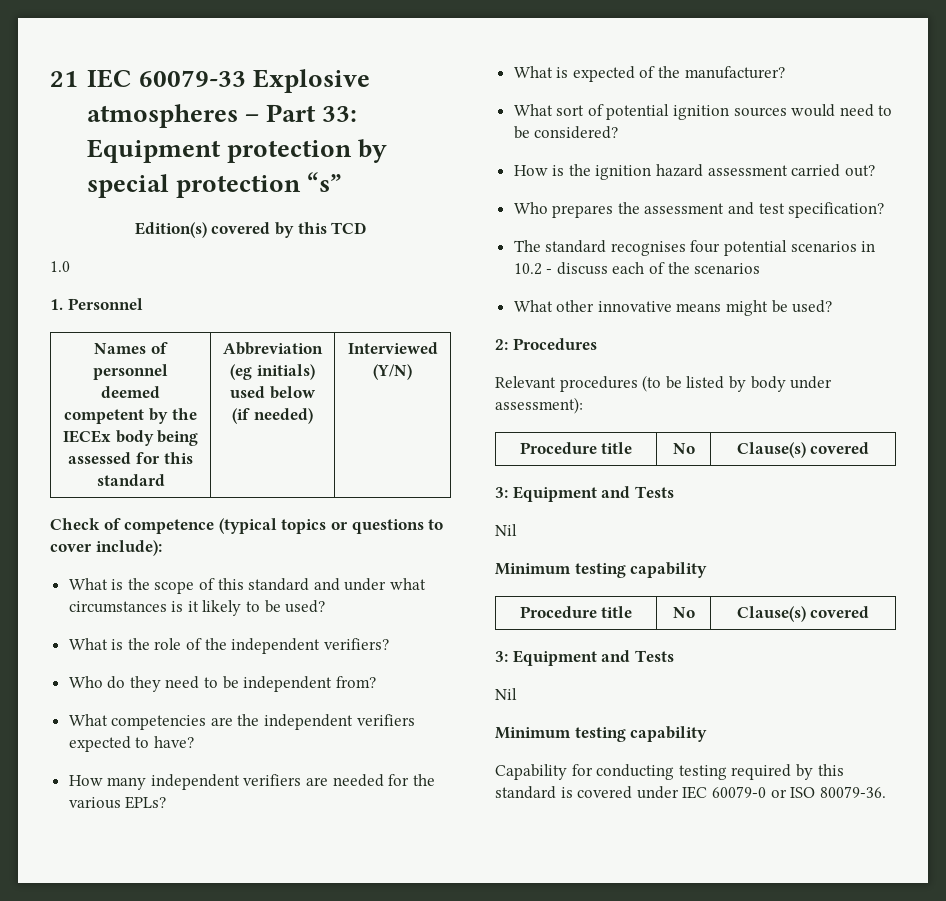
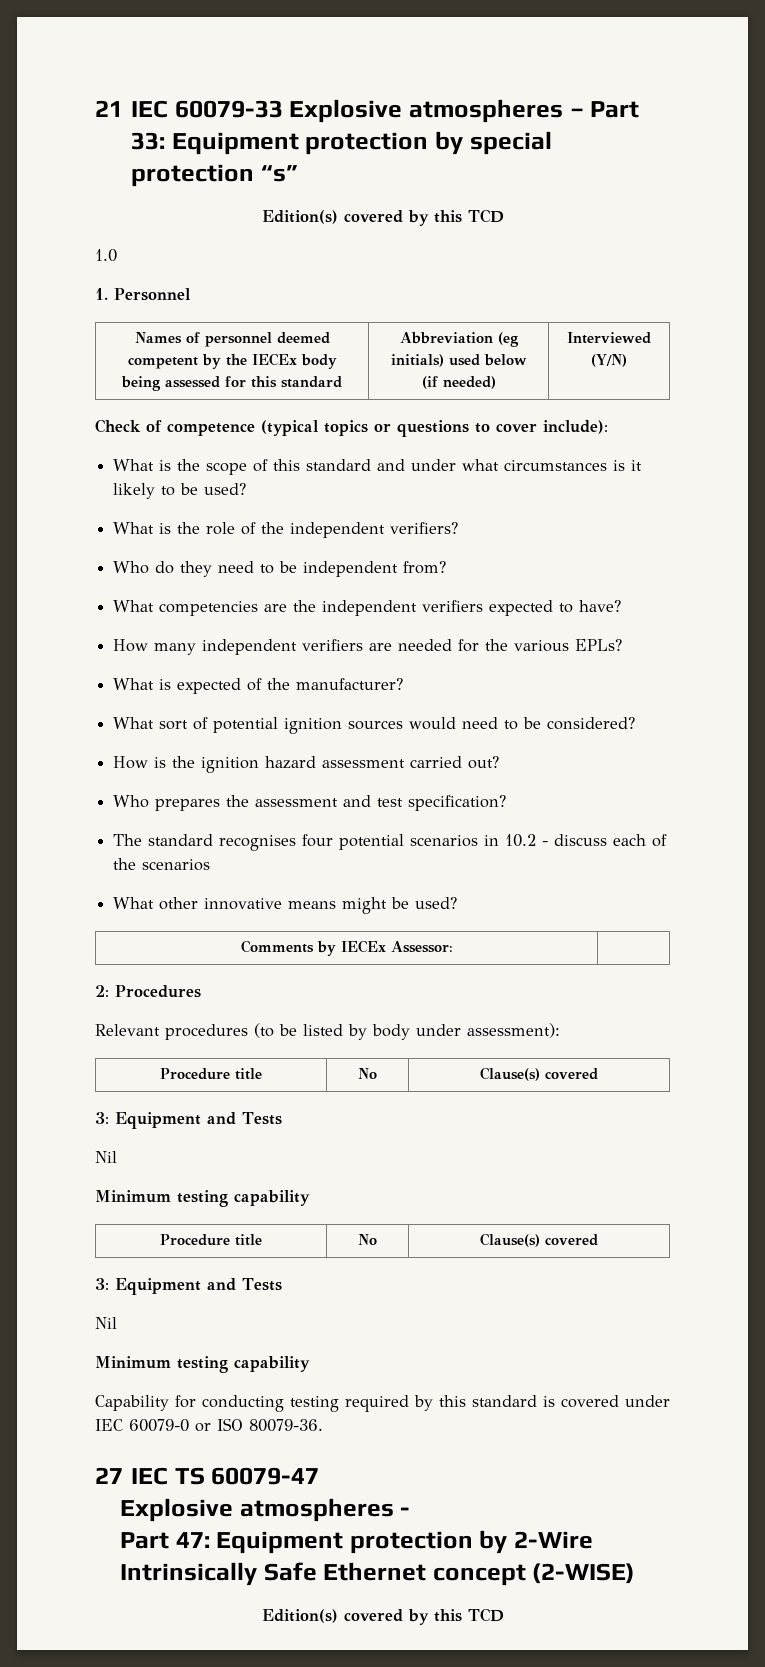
(833, 306) none -> [240,940,453,956] // Comments by IECEx Assessor: |
(886, 792) none -> [95,1467,320,1485] [119,1498,411,1522] [119,1530,594,1554] [119,1562,636,1586] [261,1608,504,1625] // 27 IEC TS 60079-47 // Explosive atmospheres - // Part 47: Equipment protection by 2-Wire Intrinsically Safe Ethernet concept (2-WISE) // Edition(s) covered by this TCD

